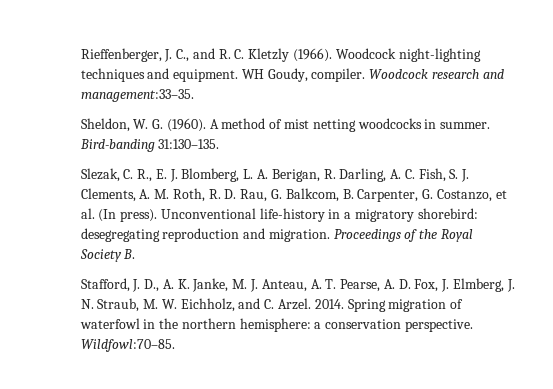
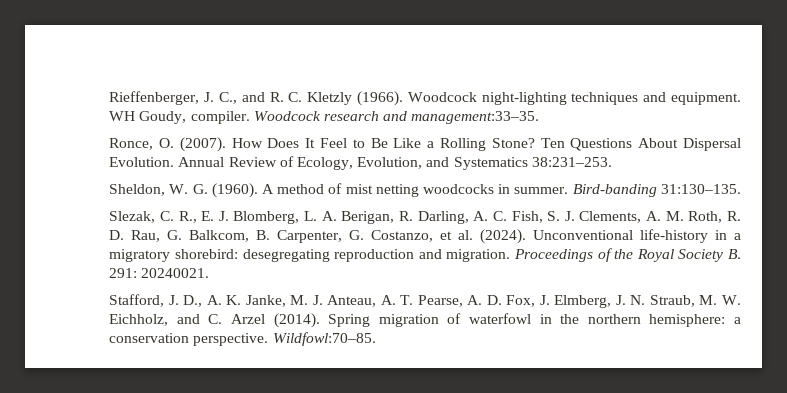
(194, 95) none -> [109,137,742,152] [109,156,612,170] // Ronce, O. (2007). How Does It Feel to Be Like a Rolling Stone? Ten Questions About Dispersal Evolution. Annual Review of Ecology, Evolution, and Systematics 38:231–253.
[98,209,158,222] (In press). -> [480,229,527,244] (2024).
(136, 254) none -> [109,268,210,278] 291: 20240021.
[277,298,344,310] Arzel. 2014. -> [231,313,320,328] Arzel (2014).

